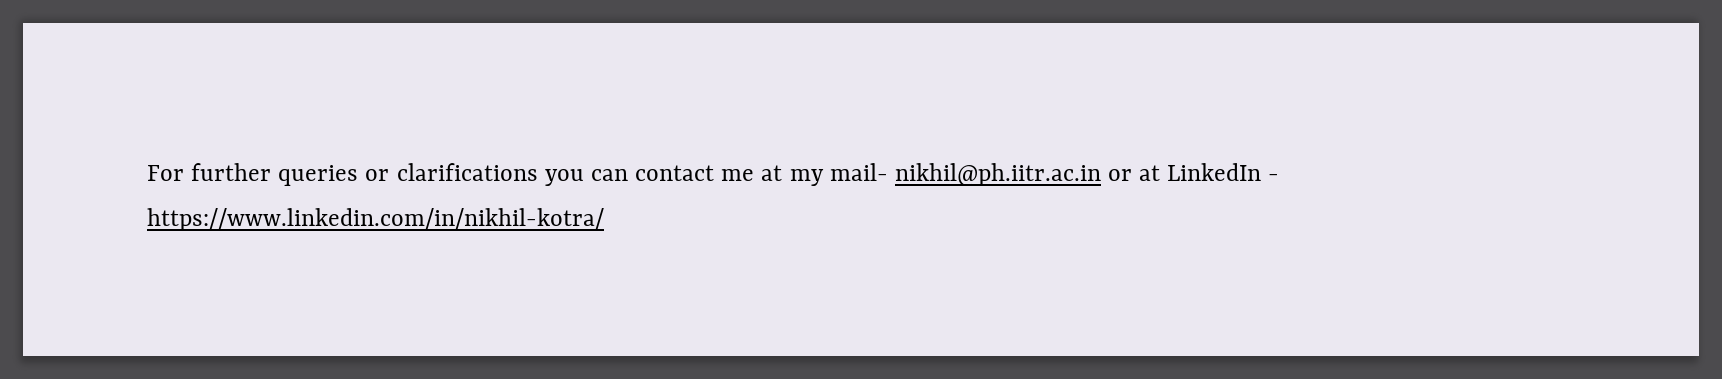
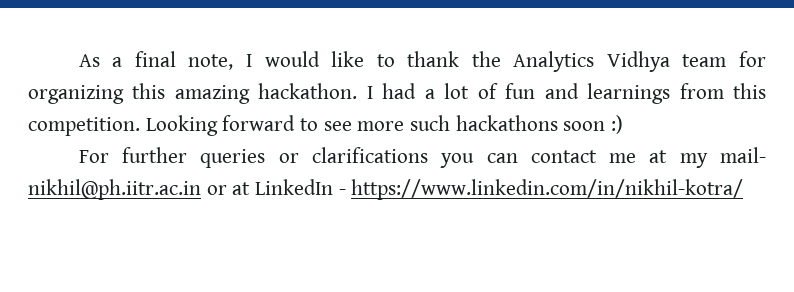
(147, 173) none -> [78,51,766,72] [28,83,766,104] [28,115,624,136] As a final note, I would like to thank the Analytics Vidhya team for organizing this amazing hackathon. I had a lot of fun and learnings from this competition. Looking forward to see more such hackathons soon :) //

